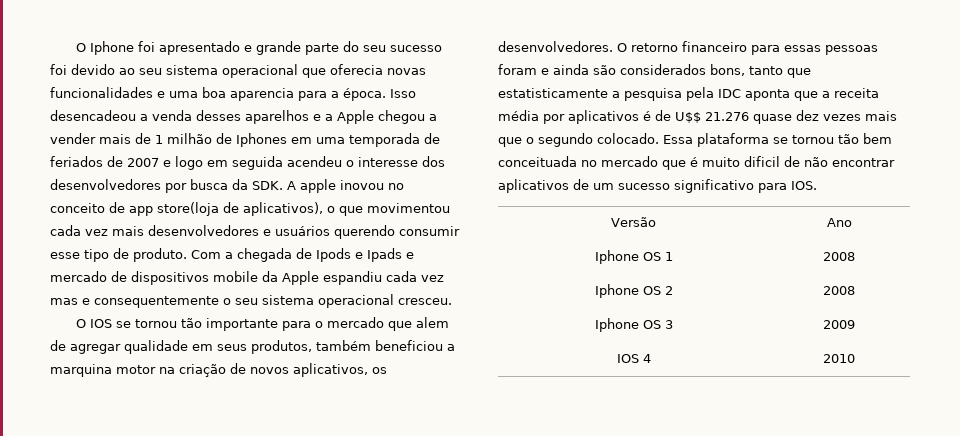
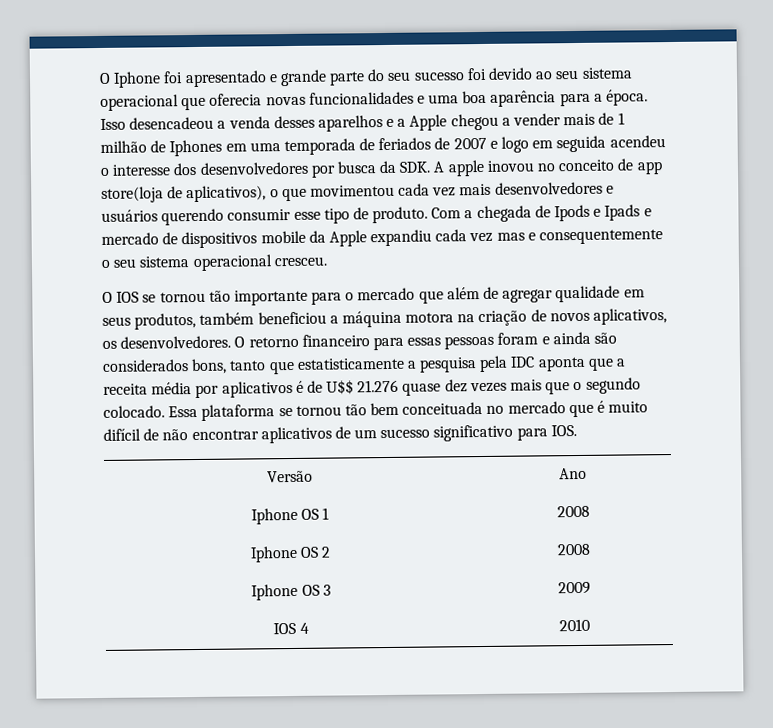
[230,88,294,101] aparencia -> [490,90,557,107] aparência
[323,271,382,285] espandiu -> [370,229,433,247] expandiu
[415,317,449,328] alem -> [446,287,480,300] além
[50,364,156,377] marquina motor -> [341,310,455,328] máquina motora
[744,156,780,167] dificil -> [103,428,141,441] difícil

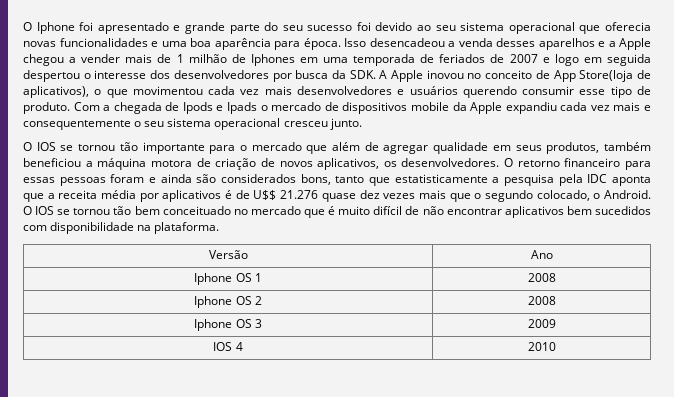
[593,93,603,102] a -> (300, 45) none
[609,135,666,148] acendeu -> [23,70,80,82] despertou
[447,159,485,177] apple -> [391,70,424,82] Apple
[636,161,663,175] [101,186,164,203] app store(loja -> [553,70,634,82] App Store(loja
[643,208,652,217] e -> [260,105,268,111] o
[496,232,525,241] mas -> [613,102,641,111] mais
[273,256,327,267] cresceu. -> [283,118,362,130] cresceu junto.
[457,314,476,323] na -> [196,158,211,167] de
[103,404,276,421] colocado. Essa plataforma -> [536,190,651,201] [23,206,55,215] colocado, o Android. O IOS
[402,401,484,415] conceituada -> [162,206,231,215] conceituado
[334,424,577,442] de um sucesso significativo para IOS. -> [566,206,651,215] [23,222,220,234] bem sucedidos com disponibilidade na plataforma.

